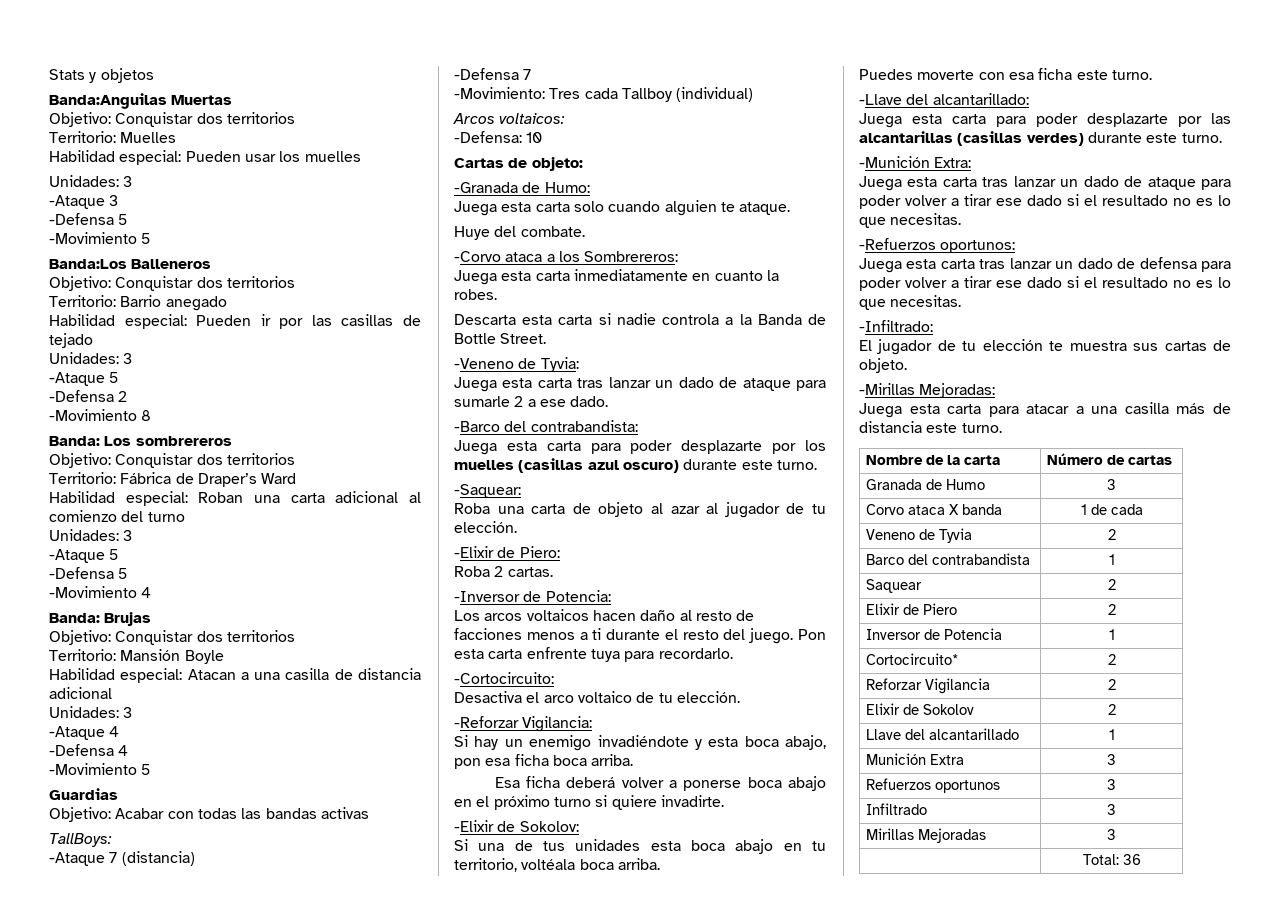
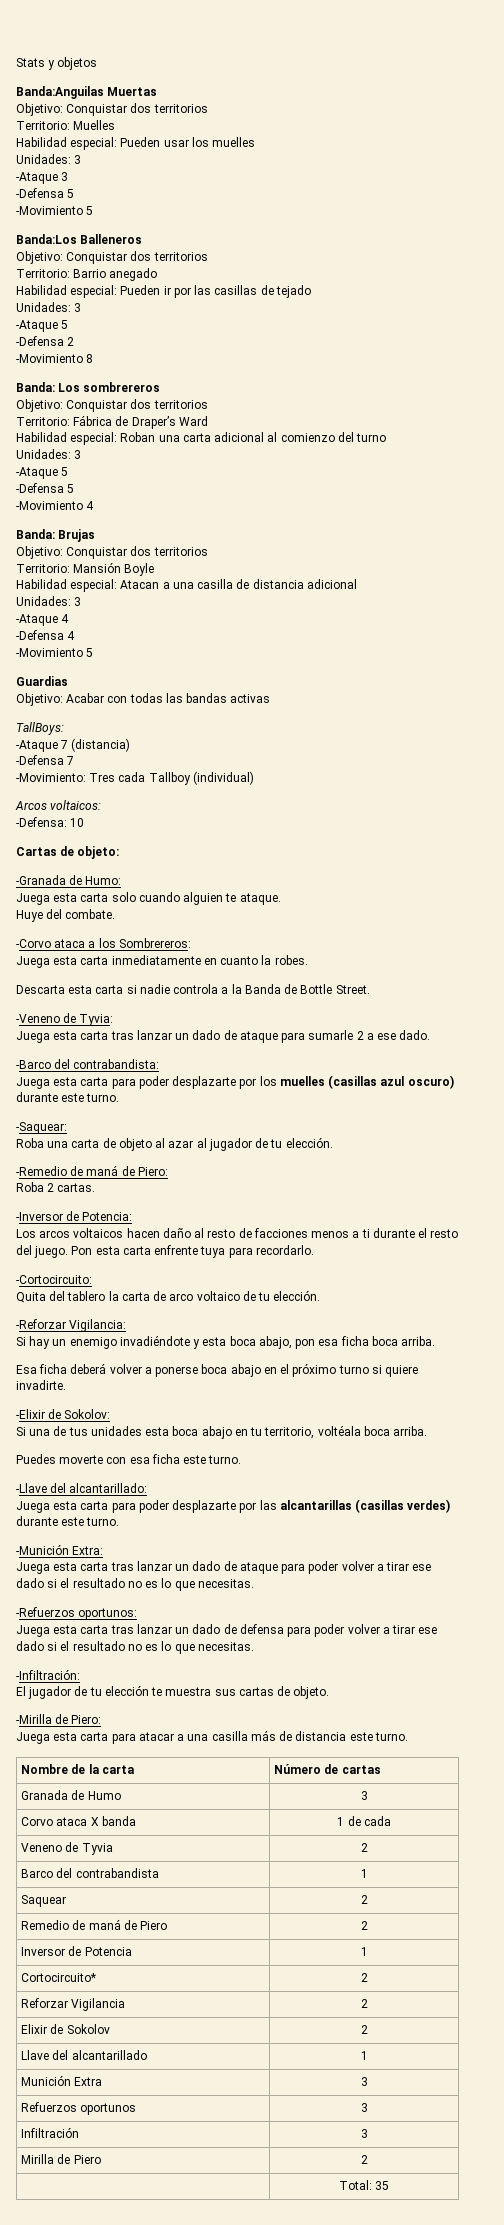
[454,546,494,558] -Elixir -> [16,1165,119,1176] -Remedio de maná
[454,691,540,703] Desactiva el -> [16,1291,167,1303] Quita del tablero la carta de
[859,320,933,332] -Infiltrado: -> [16,1669,80,1680] -Infiltración:
[859,383,996,398] -Mirillas Mejoradas: -> [16,1714,102,1724] -Mirilla de Piero:
[866,603,901,615] Elixir -> [21,1919,121,1930] Remedio de maná
[866,803,928,815] [1107,804,1116,815] [866,828,987,843] [1107,829,1116,840] Infiltrado | 3 // Mirillas Mejoradas | 3 -> [21,2127,80,2138] [360,2129,368,2138] [21,2154,101,2164] [360,2155,368,2164] Infiltración | 3 // Mirilla de Piero | 2
[1122,854,1141,865] 36 -> [375,2181,390,2190] 35

